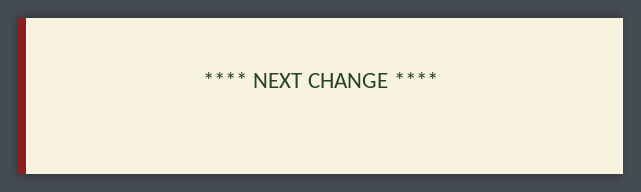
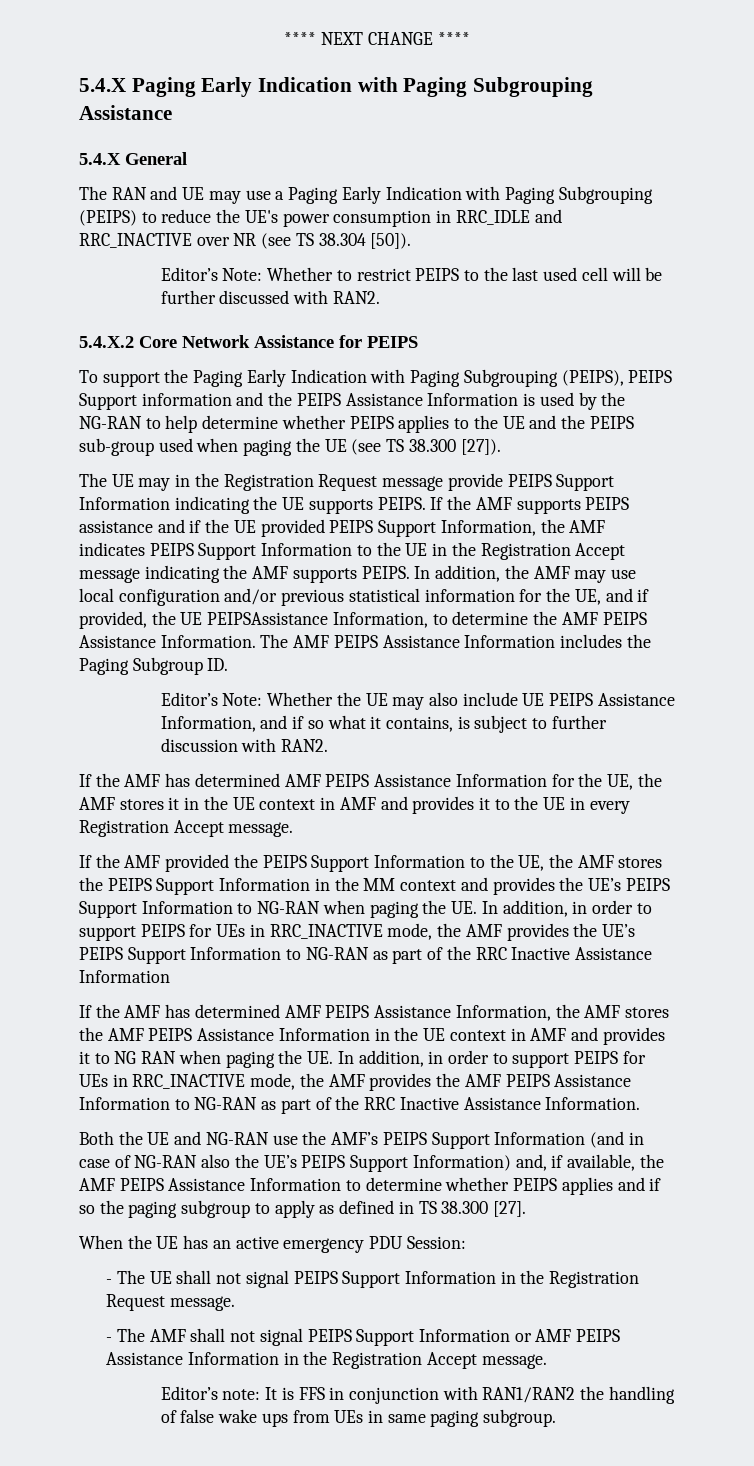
(439, 80) none -> [79,77,594,97] [79,105,172,120] [79,152,187,165] [79,186,653,204] [79,209,562,227] [79,233,412,249] [160,267,663,281] [160,290,380,304] [79,335,418,348] [79,369,673,387] [79,392,626,410] [79,415,634,433] [79,438,501,456] [79,473,615,491] [79,496,630,514] [79,519,606,537] [79,542,626,560] [79,565,636,583] [79,588,650,606] [79,611,647,629] [79,634,651,648] [79,657,229,675] [160,692,675,710] [160,715,607,733] [160,738,329,752] [79,773,662,790] [79,796,630,814] [79,820,294,837] [79,854,663,872] [79,877,670,895] [79,900,652,918] [79,923,635,941] [79,946,652,964] [79,970,170,983] [79,1004,669,1021] [79,1027,665,1045] [79,1050,646,1068] [79,1073,632,1091] [79,1096,641,1114] [79,1131,644,1149] [79,1154,664,1172] [79,1177,662,1195] [79,1200,526,1218] [79,1235,466,1253] [106,1270,640,1288] [106,1294,235,1311] [106,1328,621,1346] [106,1351,547,1369] [160,1386,675,1404] [160,1409,557,1427] // 5.4.X Paging Early Indication with Paging Subgrouping Assistance // 5.4.X General // The RAN and UE may use a Paging Early Indication with Paging Subgrouping (PEIPS) to reduce the UE's power consumption in RRC_IDLE and RRC_INACTIVE over NR (see TS 38.304 [50]). // Editor’s Note: Whether to restrict PEIPS to the last used cell will be further discussed with RAN2. // 5.4.X.2 Core Network Assistance for PEIPS // To support the Paging Early Indication with Paging Subgrouping (PEIPS), PEIPS Support information and the PEIPS Assistance Information is used by the NG-RAN to help determine whether PEIPS applies to the UE and the PEIPS sub-group used when paging the UE (see TS 38.300 [27]). // The UE may in the Registration Request message provide PEIPS Support Information indicating the UE supports PEIPS. If the AMF supports PEIPS assistance and if the UE provided PEIPS Support Information, the AMF indicates PEIPS Support Information to the UE in the Registration Accept message indicating the AMF supports PEIPS. In addition, the AMF may use local configuration and/or previous statistical information for the UE, and if provided, the UE PEIPSAssistance Information, to determine the AMF PEIPS Assistance Information. The AMF PEIPS Assistance Information includes the Paging Subgroup ID. // Editor’s Note: Whether the UE may also include UE PEIPS Assistance Information, and if so what it contains, is subject to further discussion with RAN2. // If the AMF has determined AMF PEIPS Assistance Information for the UE, the AMF stores it in the UE context in AMF and provides it to the UE in every Registration Accept message. // If the AMF provided the PEIPS Support Information to the UE, the AMF stores the PEIPS Support Information in the MM context and provides the UE’s PEIPS Support Information to NG-RAN when paging the UE. In addition, in order to support PEIPS for UEs in RRC_INACTIVE mode, the AMF provides the UE’s PEIPS Support Information to NG-RAN as part of the RRC Inactive Assistance Information // If the AMF has determined AMF PEIPS Assistance Information, the AMF stores the AMF PEIPS Assistance Information in the UE context in AMF and provides it to NG RAN when paging the UE. In addition, in order to support PEIPS for UEs in RRC_INACTIVE mode, the AMF provides the AMF PEIPS Assistance Information to NG-RAN as part of the RRC Inactive Assistance Information. // Both the UE and NG-RAN use the AMF’s PEIPS Support Information (and in case of NG-RAN also the UE’s PEIPS Support Information) and, if available, the AMF PEIPS Assistance Information to determine whether PEIPS applies and if so the paging subgroup to apply as defined in TS 38.300 [27]. // When the UE has an active emergency PDU Session: // - The UE shall not signal PEIPS Support Information in the Registration Request message. // - The AMF shall not signal PEIPS Support Information or AMF PEIPS Assistance Information in the Registration Accept message. // Editor’s note: It is FFS in conjunction with RAN1/RAN2 the handling of false wake ups from UEs in same paging subgroup.

